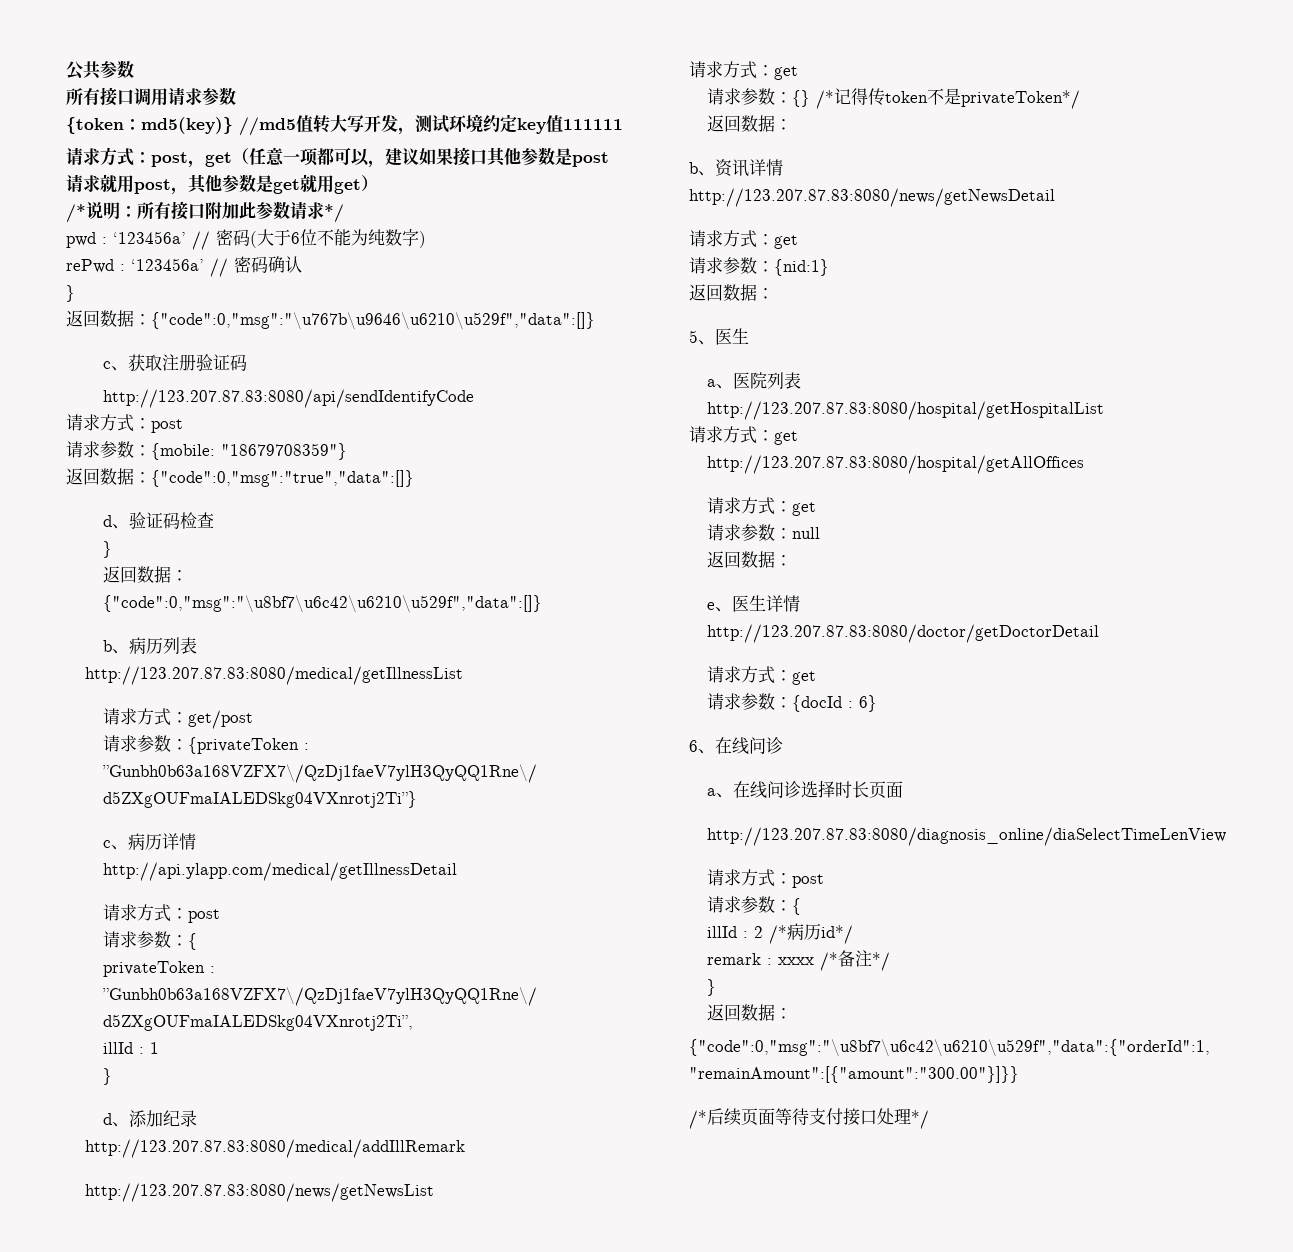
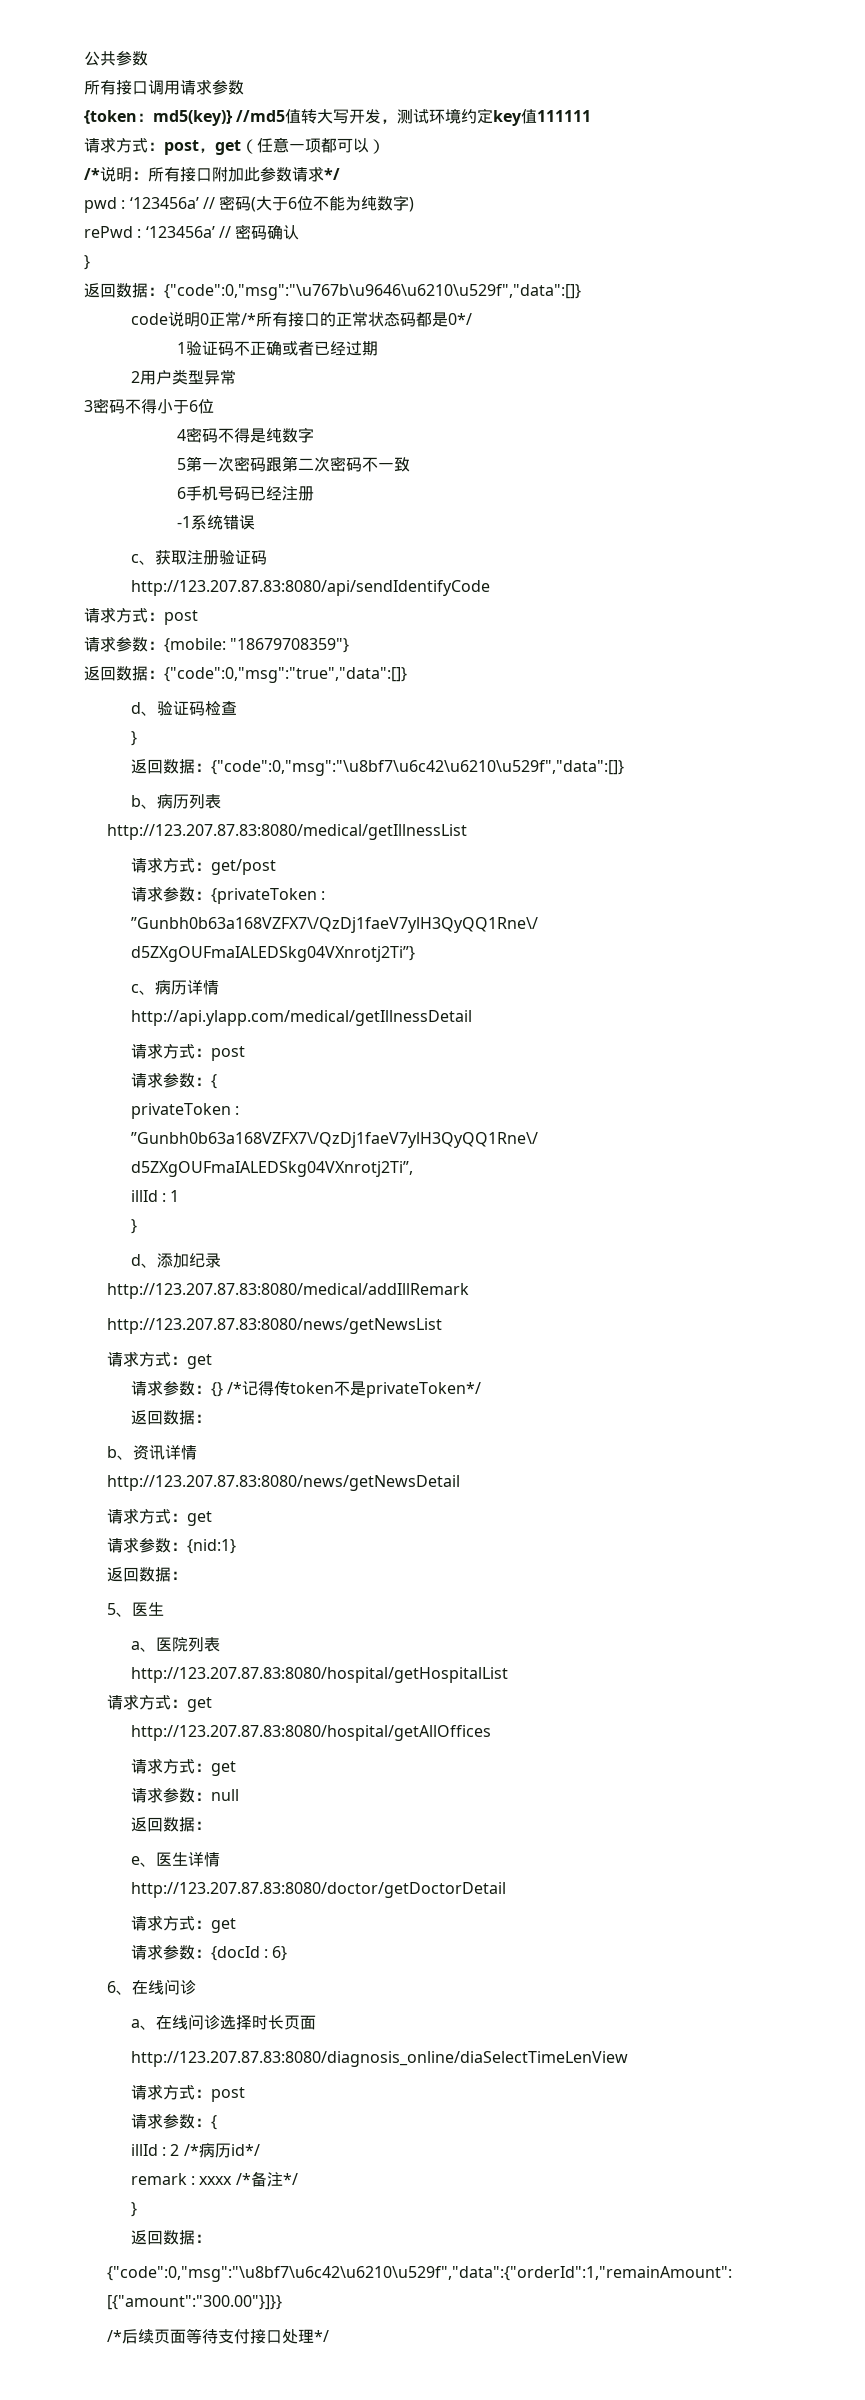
[368,147,609,168] [66,174,361,195] ，建议如果接口其他参数是post请求就用post，其他参数是get就用get -> (369, 145) none
(595, 321) none -> [130,311,472,327] [177,341,379,356] [130,369,236,385] [84,398,214,414] [177,427,315,443] [177,456,411,472] [177,486,315,501] [177,515,256,530] // code说明0正常/*所有接口的正常状态码都是0*/ // 1验证码不正确或者已经过期 // 2用户类型异常 // 3密码不得小于6位 // 4密码不得是纯数字 // 5第一次密码跟第二次密码不一致 // 6手机号码已经注册 // -1系统错误

